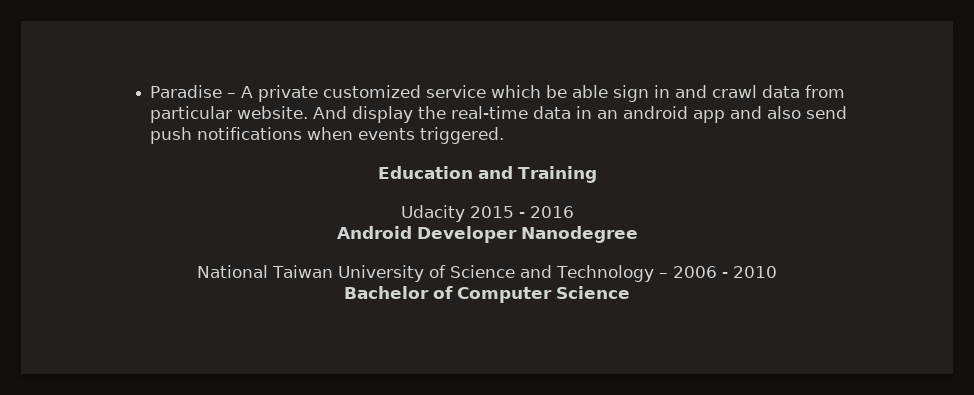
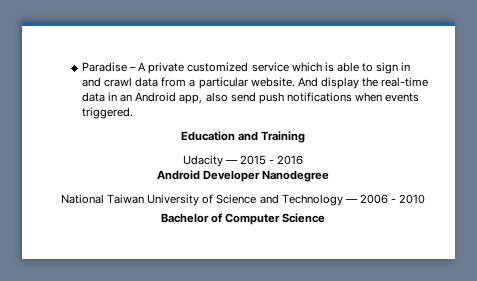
[546,85,609,98] be able -> [324,62,373,72] is able to
(846, 91) none -> [189,79,196,87] a
[623,106,763,123] android app and -> [135,92,203,104] Android app,
(465, 213) none -> [224,160,238,164] —
[658,273,668,278] – -> [344,199,358,203] —

